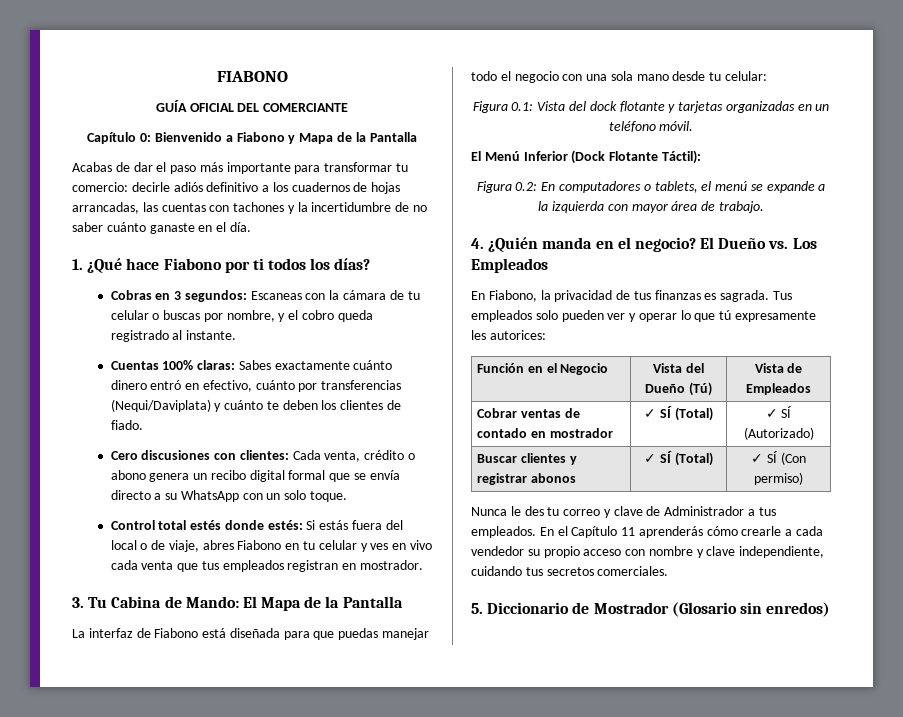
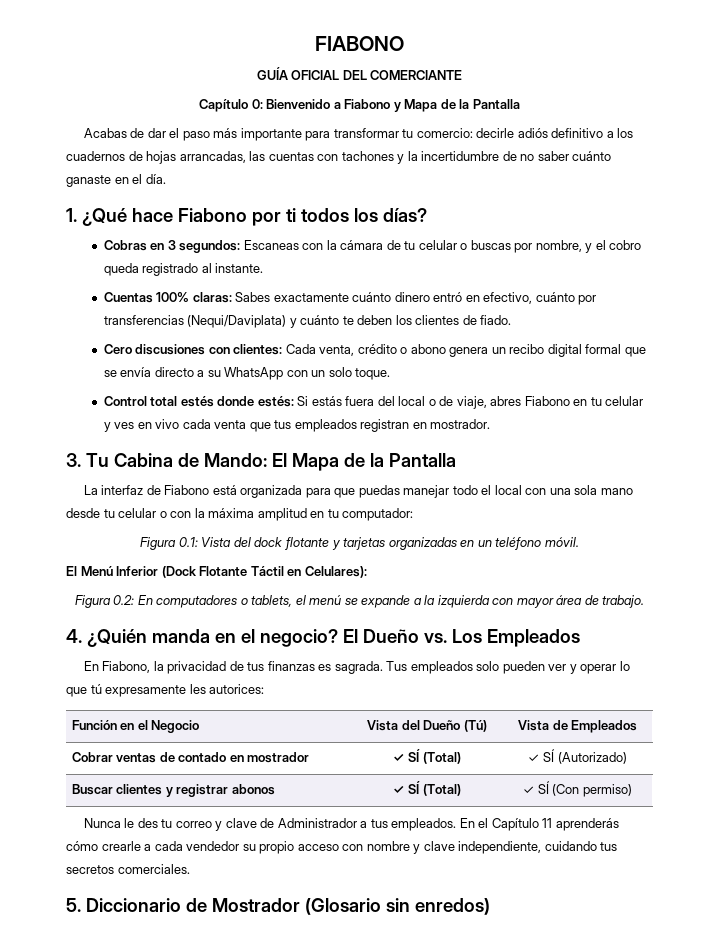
[229,628,280,638] diseñada -> [240,485,303,498] organizada
[514,71,559,83] negocio -> [494,485,522,495] local
[725,71,768,81] celular: -> [118,508,414,521] celular o con la máxima amplitud en tu computador:
[661,150,701,164] Táctil): -> [250,566,367,578] Táctil en Celulares):

